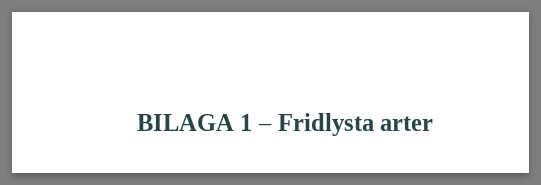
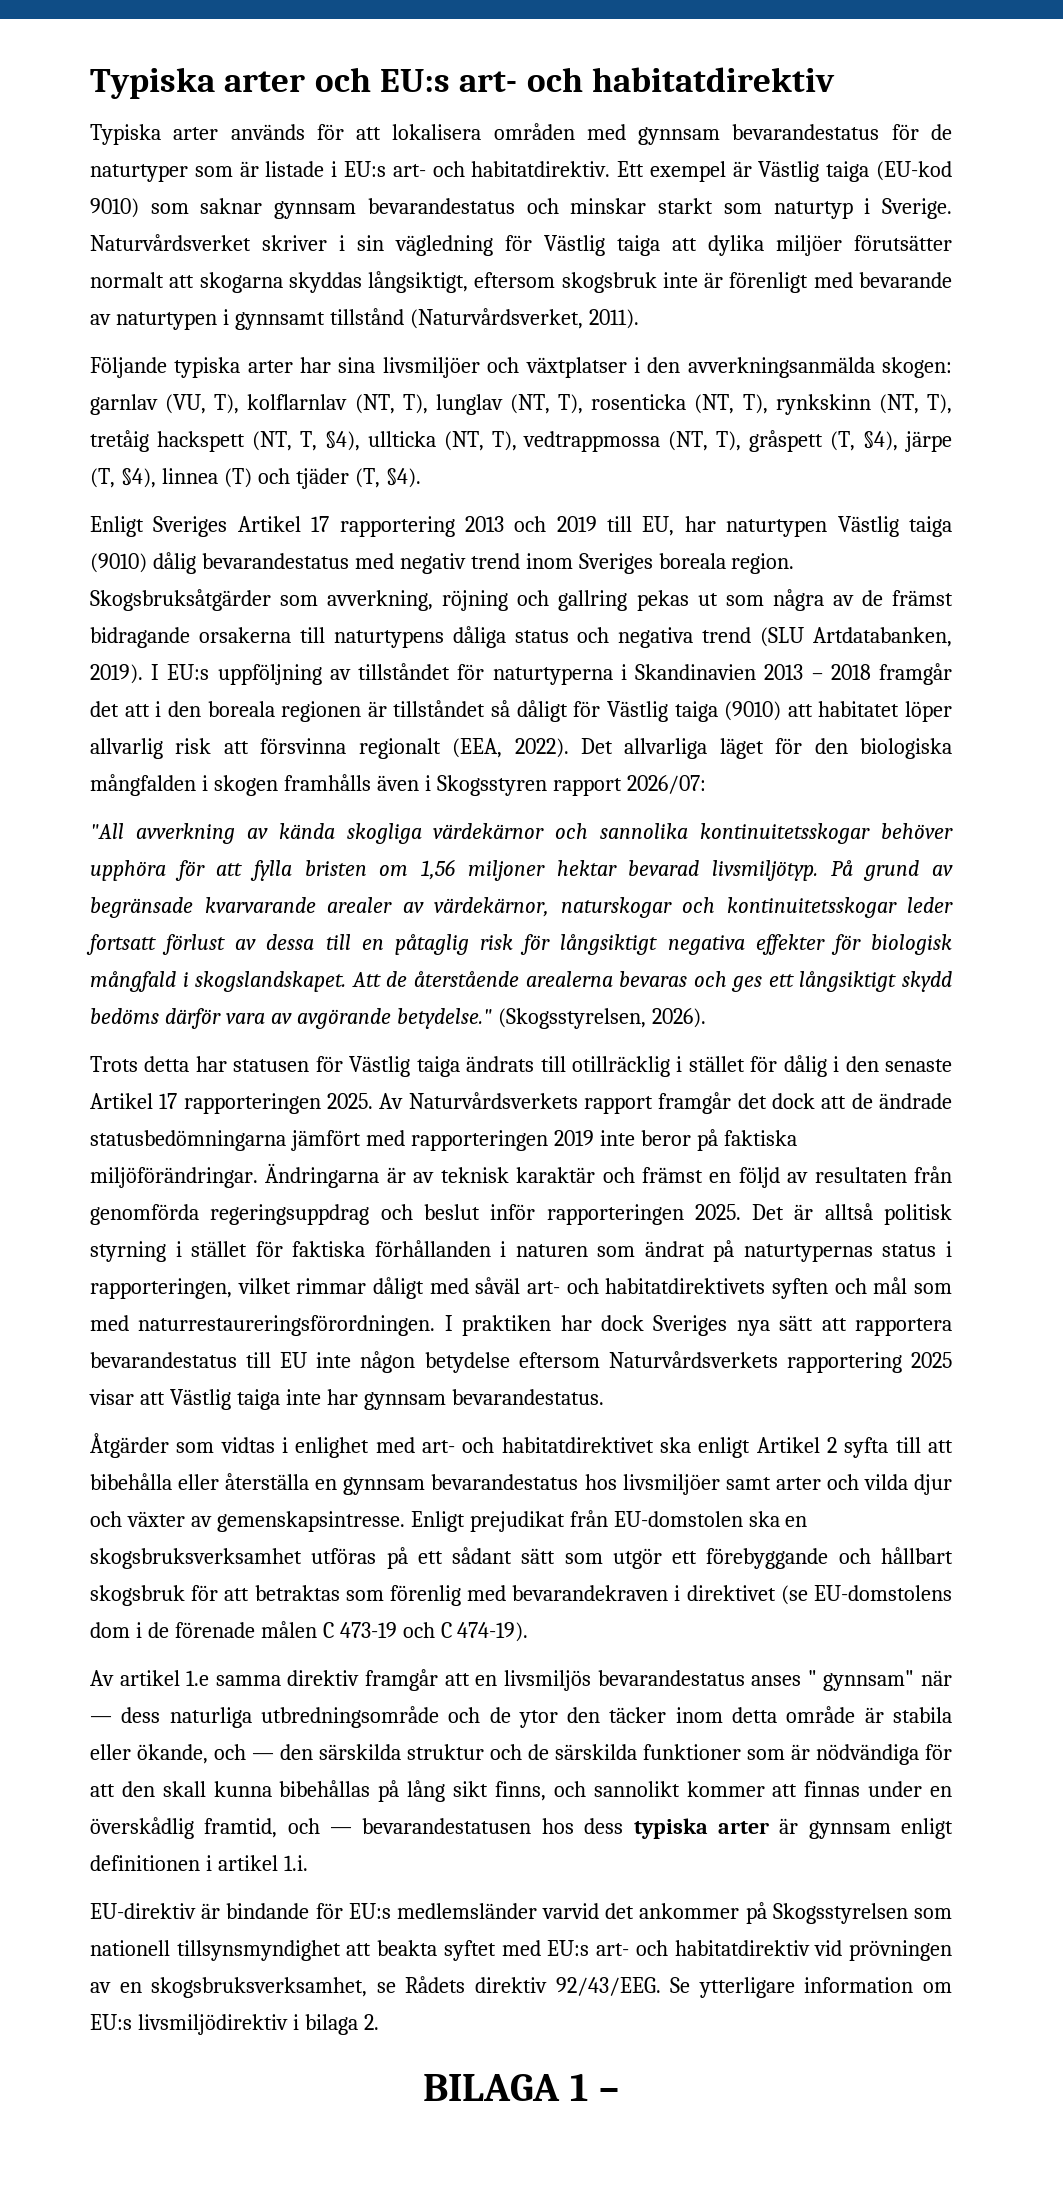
(136, 122) none -> [90,67,835,99] [90,123,952,145] [90,161,953,182] [90,198,953,219] [90,234,952,256] [90,271,952,293] [90,308,639,330] [90,357,953,378] [90,394,952,415] [90,430,953,452] [90,468,421,489] [90,516,952,537] [90,552,795,574] [90,589,954,611] [90,626,952,648] [90,663,953,685] [90,700,952,722] [90,738,952,759] [90,774,706,796] [90,823,954,844] [90,859,954,881] [90,897,953,918] [86,934,952,955] [90,971,953,992] [90,1008,706,1029] [90,1055,952,1077] [90,1092,953,1114] [90,1129,797,1151] [90,1163,952,1188] [90,1203,952,1225] [90,1240,953,1262] [90,1277,952,1299] [90,1315,952,1336] [90,1351,952,1373] [89,1389,604,1410] [90,1433,954,1458] [90,1473,953,1495] [90,1510,808,1532] [90,1547,953,1569] [90,1585,952,1606] [90,1621,529,1642] [90,1669,953,1691] [90,1706,952,1728] [90,1744,952,1765] [90,1780,953,1802] [90,1817,954,1839] [90,1855,308,1871] [90,1902,952,1924] [90,1940,953,1961] [90,1976,953,1998] [90,2014,379,2035] Typiska arter och EU:s art- och habitatdirektiv // Typiska arter används för att lokalisera områden med gynnsam bevarandestatus för de naturtyper som är listade i EU:s art- och habitatdirektiv. Ett exempel är Västlig taiga (EU-kod 9010) som saknar gynnsam bevarandestatus och minskar starkt som naturtyp i Sverige. Naturvårdsverket skriver i sin vägledning för Västlig taiga att dylika miljöer förutsätter normalt att skogarna skyddas långsiktigt, eftersom skogsbruk inte är förenligt med bevarande av naturtypen i gynnsamt tillstånd (Naturvårdsverket, 2011). // Följande typiska arter har sina livsmiljöer och växtplatser i den avverkningsanmälda skogen: garnlav (VU, T), kolflarnlav (NT, T), lunglav (NT, T), rosenticka (NT, T), rynkskinn (NT, T), tretåig hackspett (NT, T, §4), ullticka (NT, T), vedtrappmossa (NT, T), gråspett (T, §4), järpe (T, §4), linnea (T) och tjäder (T, §4). // Enligt Sveriges Artikel 17 rapportering 2013 och 2019 till EU, har naturtypen Västlig taiga (9010) dålig bevarandestatus med negativ trend inom Sveriges boreala region. Skogsbruksåtgärder som avverkning, röjning och gallring pekas ut som några av de främst bidragande orsakerna till naturtypens dåliga status och negativa trend (SLU Artdatabanken, 2019). I EU:s uppföljning av tillståndet för naturtyperna i Skandinavien 2013 – 2018 framgår det att i den boreala regionen är tillståndet så dåligt för Västlig taiga (9010) att habitatet löper allvarlig risk att försvinna regionalt (EEA, 2022). Det allvarliga läget för den biologiska mångfalden i skogen framhålls även i Skogsstyren rapport 2026/07: // "All avverkning av kända skogliga värdekärnor och sannolika kontinuitetsskogar behöver upphöra för att fylla bristen om 1,56 miljoner hektar bevarad livsmiljötyp. På grund av begränsade kvarvarande arealer av värdekärnor, naturskogar och kontinuitetsskogar leder fortsatt förlust av dessa till en påtaglig risk för långsiktigt negativa effekter för biologisk mångfald i skogslandskapet. Att de återstående arealerna bevaras och ges ett långsiktigt skydd bedöms därför vara av avgörande betydelse." (Skogsstyrelsen, 2026). // Trots detta har statusen för Västlig taiga ändrats till otillräcklig i stället för dålig i den senaste Artikel 17 rapporteringen 2025. Av Naturvårdsverkets rapport framgår det dock att de ändrade statusbedömningarna jämfört med rapporteringen 2019 inte beror på faktiska miljöförändringar. Ändringarna är av teknisk karaktär och främst en följd av resultaten från genomförda regeringsuppdrag och beslut inför rapporteringen 2025. Det är alltså politisk styrning i stället för faktiska förhållanden i naturen som ändrat på naturtypernas status i rapporteringen, vilket rimmar dåligt med såväl art- och habitatdirektivets syften och mål som med naturrestaureringsförordningen. I praktiken har dock Sveriges nya sätt att rapportera bevarandestatus till EU inte någon betydelse eftersom Naturvårdsverkets rapportering 2025 visar att Västlig taiga inte har gynnsam bevarandestatus. // Åtgärder som vidtas i enlighet med art- och habitatdirektivet ska enligt Artikel 2 syfta till att bibehålla eller återställa en gynnsam bevarandestatus hos livsmiljöer samt arter och vilda djur och växter av gemenskapsintresse. Enligt prejudikat från EU-domstolen ska en skogsbruksverksamhet utföras på ett sådant sätt som utgör ett förebyggande och hållbart skogsbruk för att betraktas som förenlig med bevarandekraven i direktivet (se EU-domstolens dom i de förenade målen C 473-19 och C 474-19). // Av artikel 1.e samma direktiv framgår att en livsmiljös bevarandestatus anses " gynnsam" när — dess naturliga utbredningsområde och de ytor den täcker inom detta område är stabila eller ökande, och — den särskilda struktur och de särskilda funktioner som är nödvändiga för att den skall kunna bibehållas på lång sikt finns, och sannolikt kommer att finnas under en överskådlig framtid, och — bevarandestatusen hos dess typiska arter är gynnsam enligt definitionen i artikel 1.i. // EU-direktiv är bindande för EU:s medlemsländer varvid det ankommer på Skogsstyrelsen som nationell tillsynsmyndighet att beakta syftet med EU:s art- och habitatdirektiv vid prövningen av en skogsbruksverksamhet, se Rådets direktiv 92/43/EEG. Se ytterligare information om EU:s livsmiljödirektiv i bilaga 2. //
[277,113,434,136] Fridlysta arter -> (619, 2094) none

